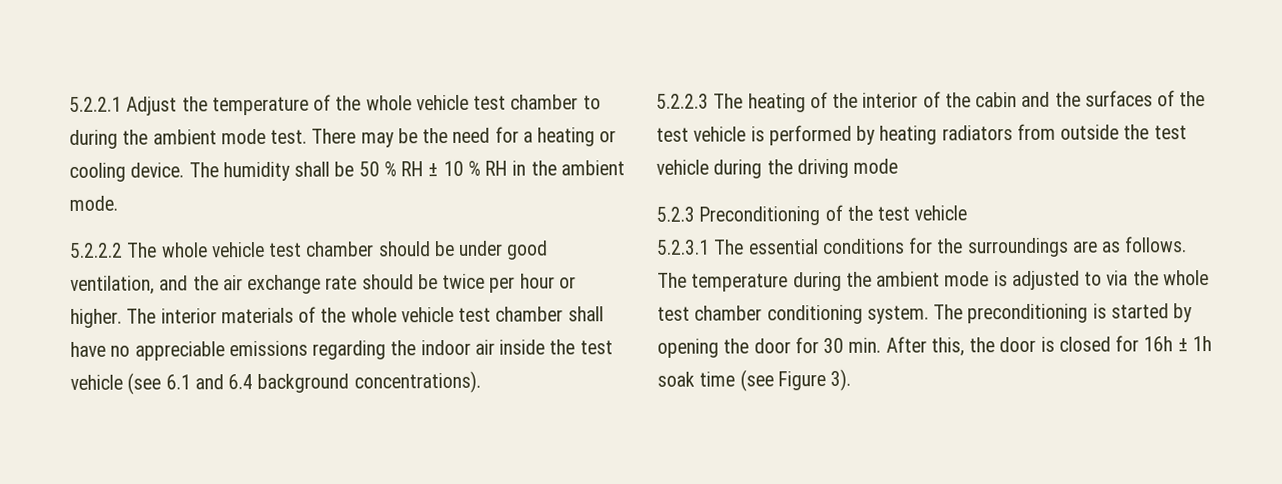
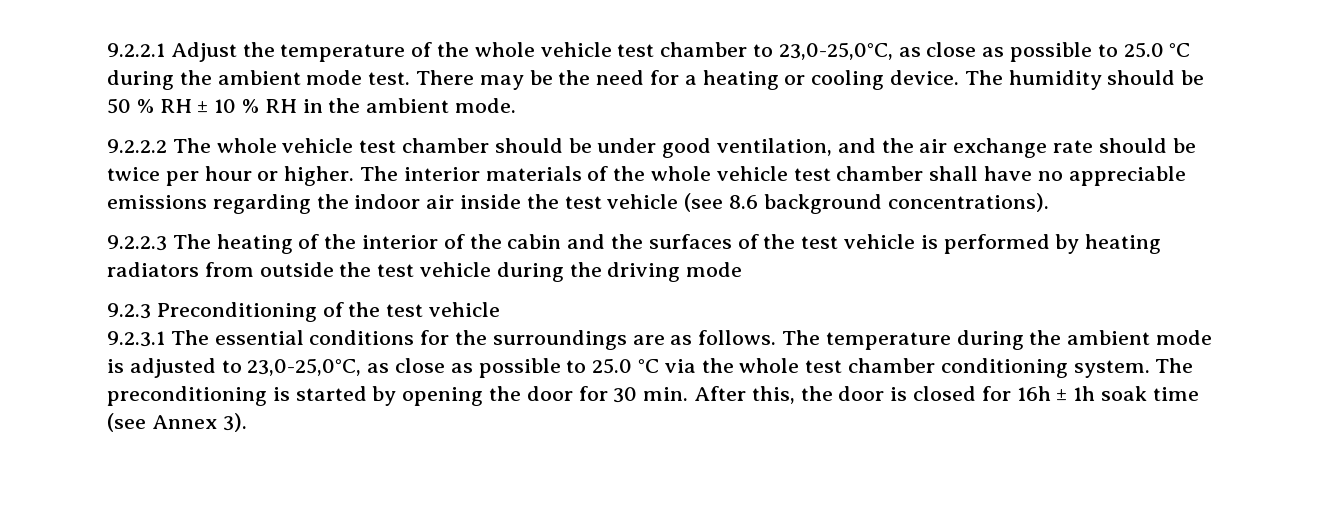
[69,96,122,112] 5.2.2.1 -> [107,43,165,57] 9.2.2.1
(601, 102) none -> [778,42,1191,62] 23,0-25,0°C, as close as possible to 25.0 °C
[294,161,331,177] shall -> [1107,70,1176,85] should
[69,242,123,258] 5.2.2.2 -> [107,139,167,153] 9.2.2.2
[165,374,254,390] 6.1 and 6.4 -> [729,195,759,209] 8.6
[656,93,709,109] 5.2.2.3 -> [107,235,167,251] 9.2.2.3
[656,206,695,222] 5.2.3 -> [107,303,151,319] 9.2.3
[656,239,710,255] 5.2.3.1 -> [107,331,165,347] 9.2.3.1
(1103, 278) none -> [247,358,660,378] 23,0-25,0°C, as close as possible to 25.0 °C
[777,371,826,391] Figure -> [151,415,217,429] Annex

